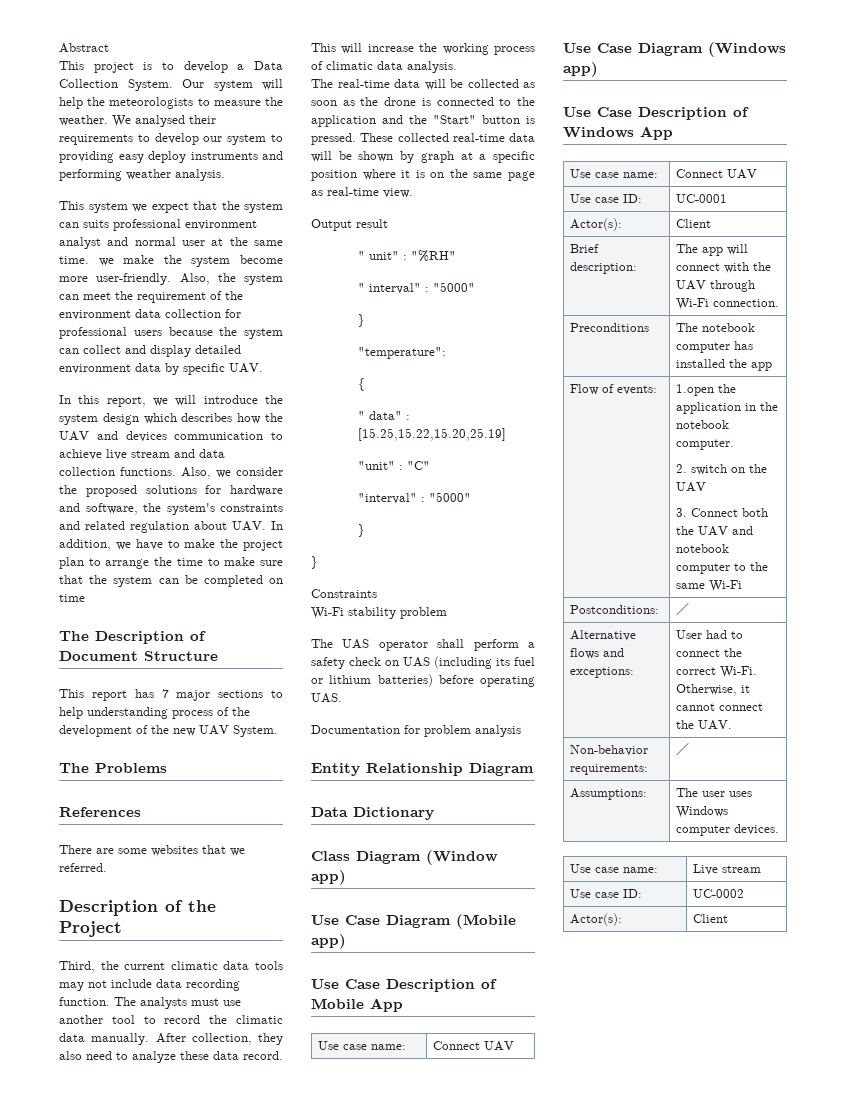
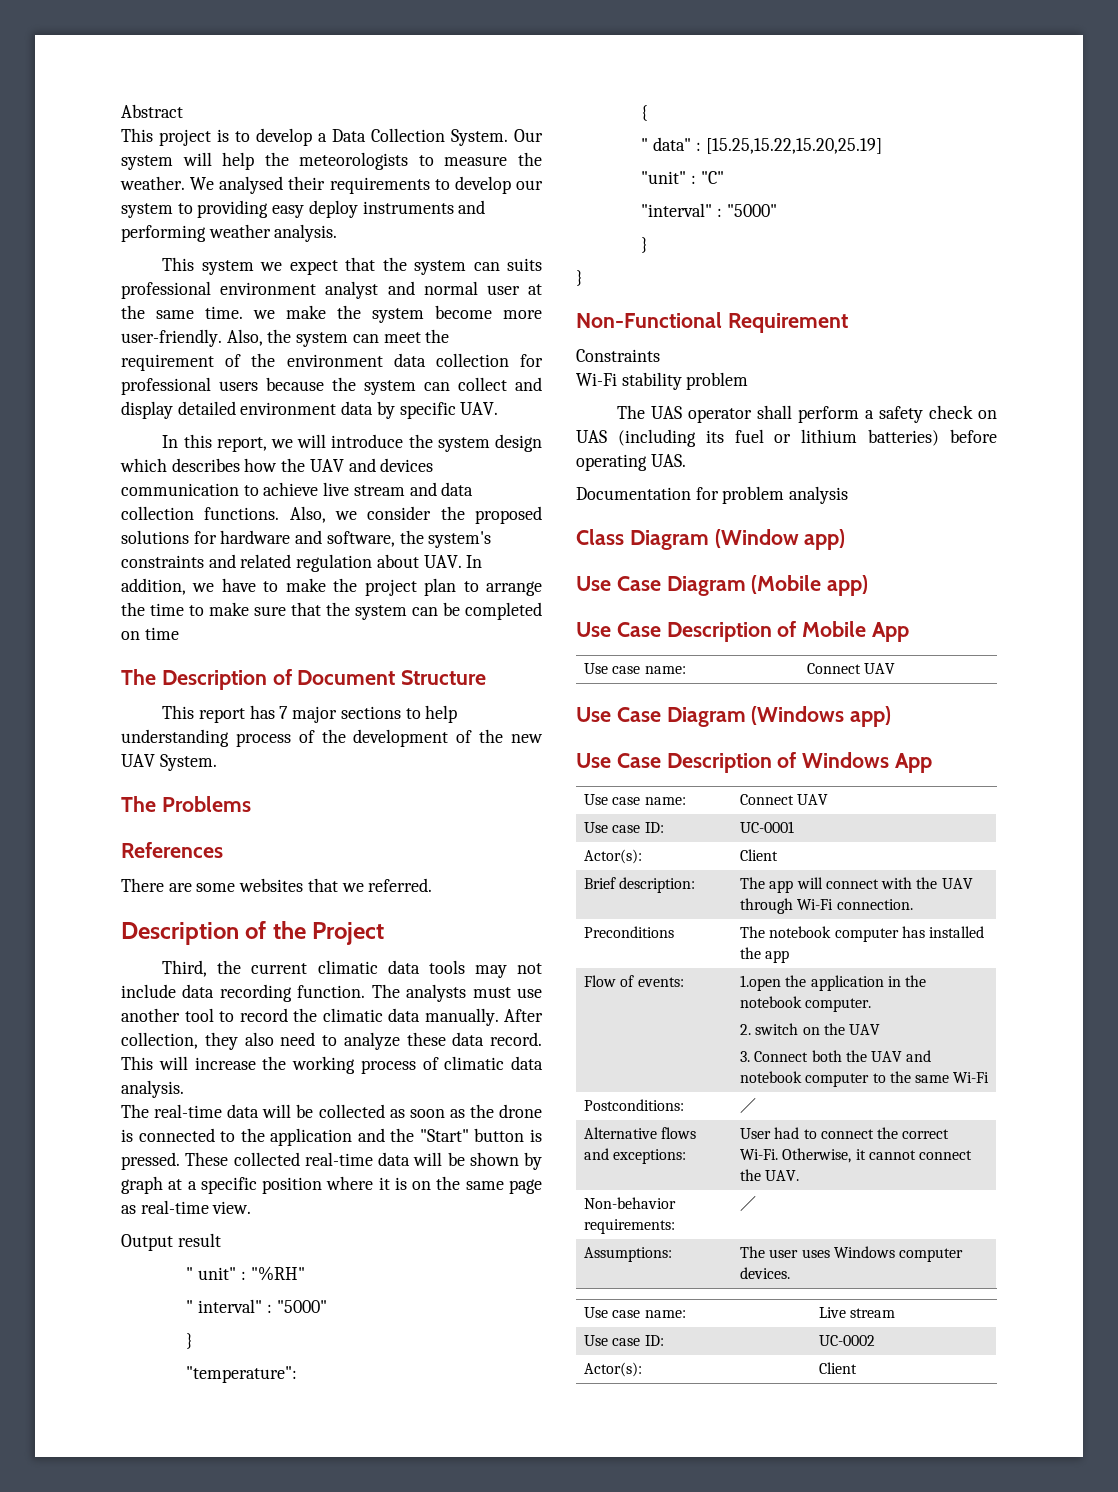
(318, 562) none -> [576,312,848,333] // Non-Functional Requirement
[311,763,534,776] [311,807,434,820] // Entity Relationship Diagram // Data Dictionary -> (849, 495) none

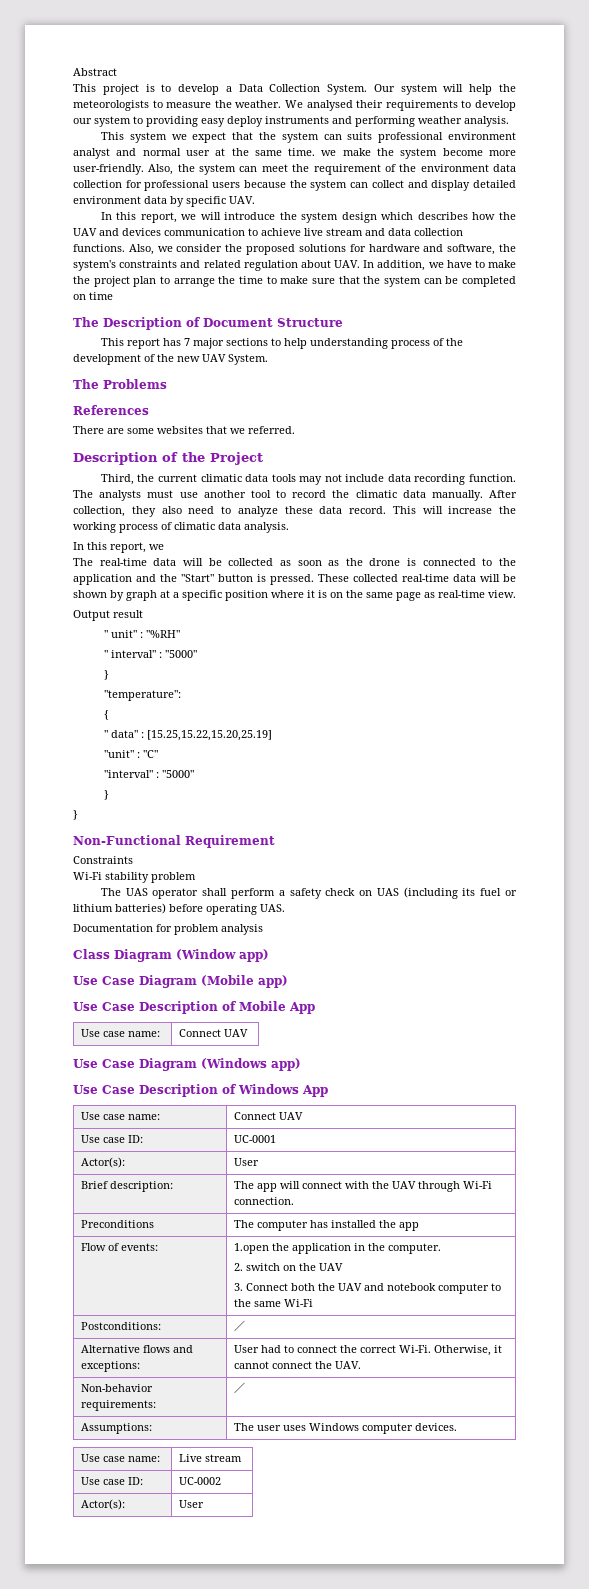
(184, 1089) none -> [73,542,164,553] // In this report, we
[739,849,778,861] Client -> [234,1158,260,1166] User
[769,926,832,938] notebook -> (255, 1224) none
[739,996,802,1008] notebook -> (386, 1247) none
[818,1362,857,1374] Client -> [179,1500,205,1508] User

